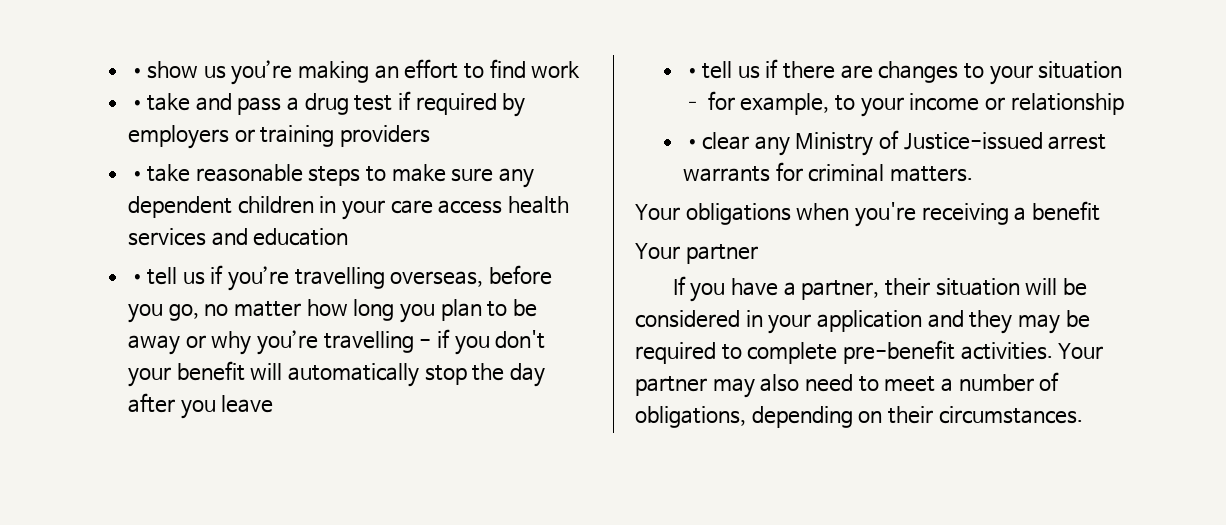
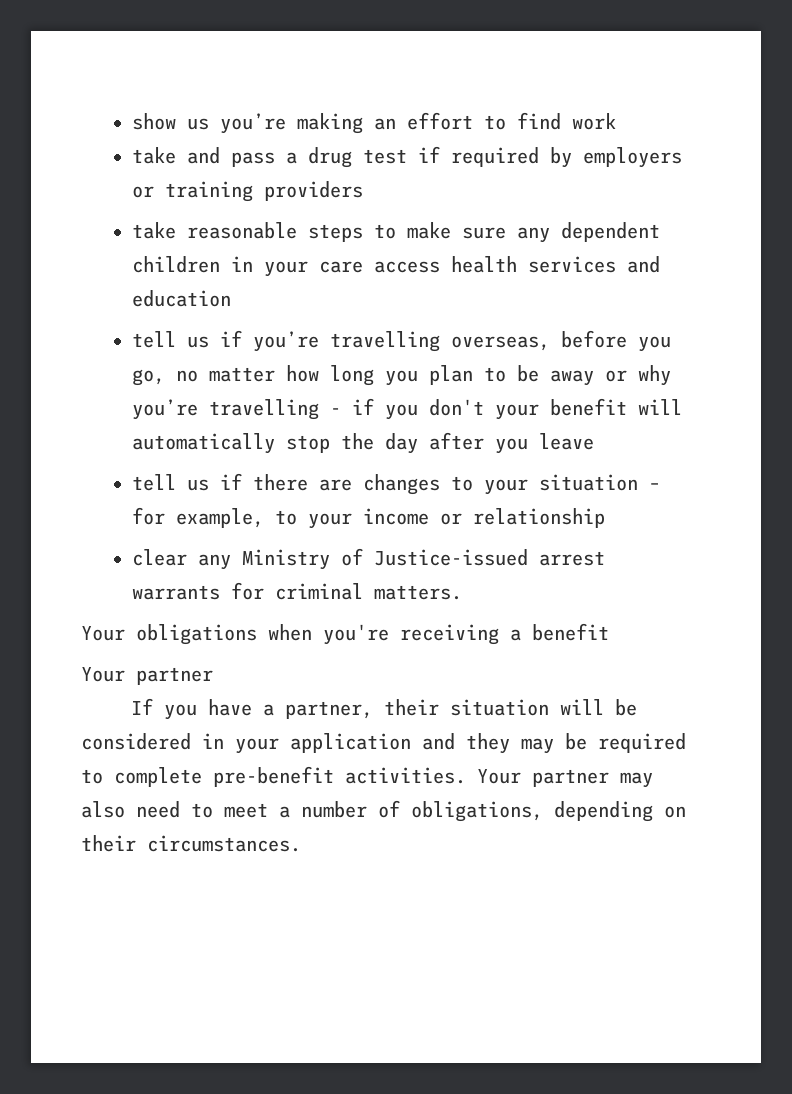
[128,61,199,79] •show -> [131,113,176,130] show
[128,93,191,111] •take -> [131,147,176,164] take
[128,164,191,182] •take -> [131,222,176,239] take
[128,267,178,285] •tell -> [131,331,176,348] tell
[683,61,733,79] •tell -> [131,474,176,491] tell
[683,132,750,150] •clear -> [131,549,187,566] clear

